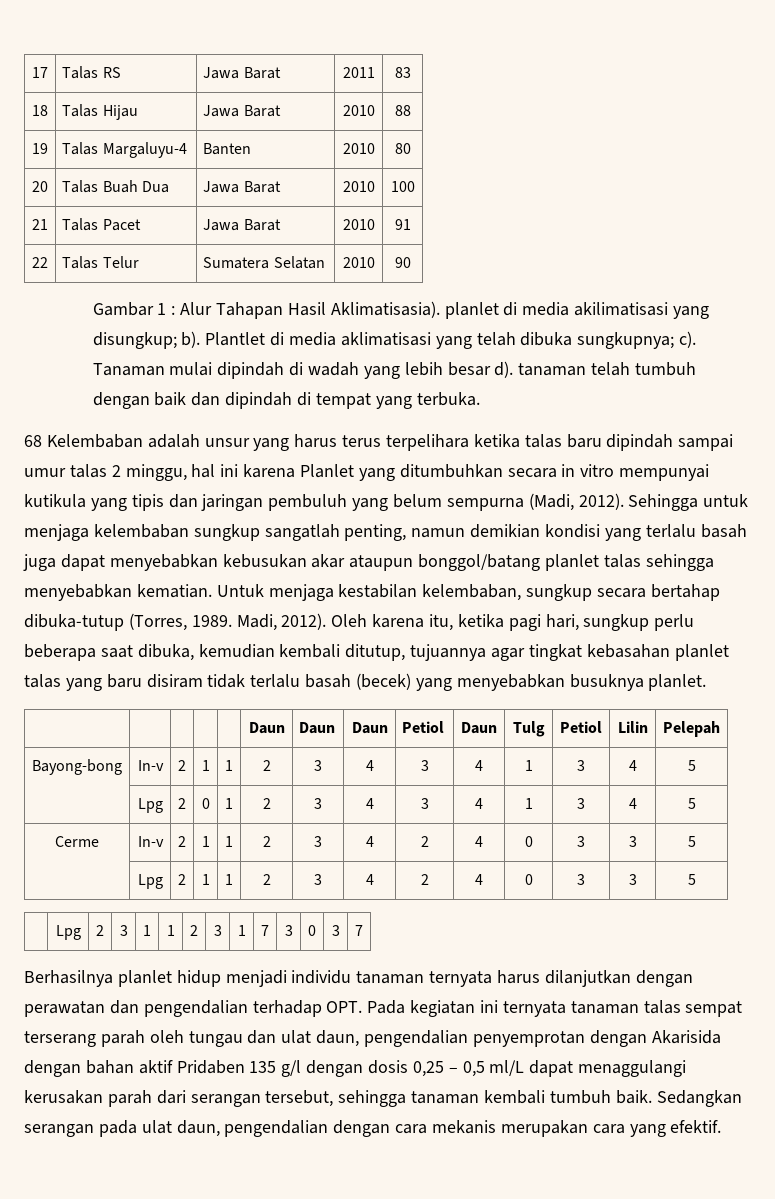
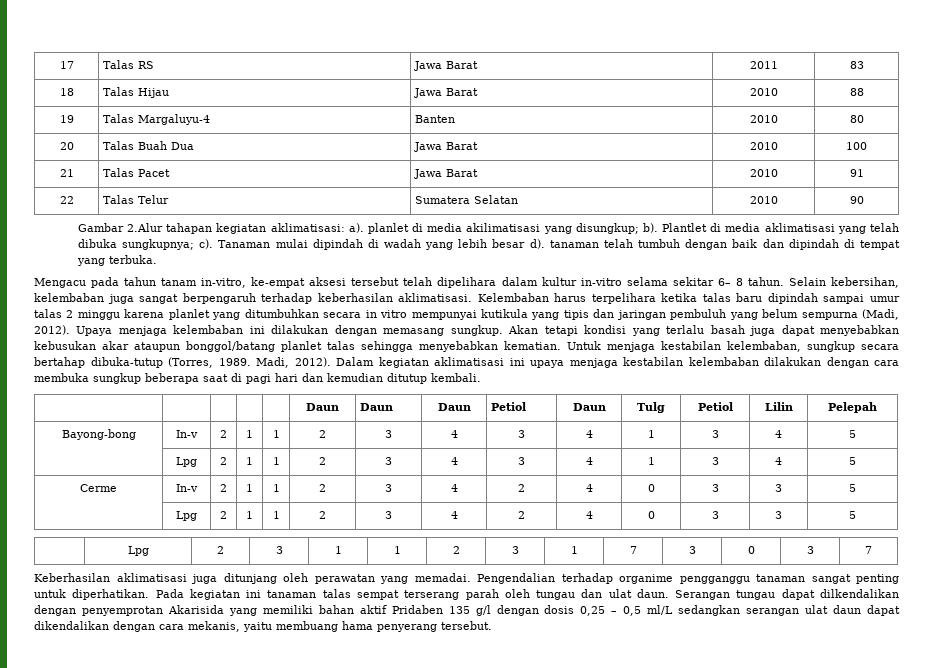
[157,301,440,319] 1 : Alur Tahapan Hasil Aklimatisasia). -> [127,223,364,234] 2.Alur tahapan kegiatan aklimatisasi: a).
[24,434,382,451] 68 Kelembaban adalah unsur yang harus terus -> [34,277,900,288] [34,293,587,304] Mengacu pada tahun tanam in-vitro, ke-empat aksesi tersebut telah dipelihara dalam kultur in-vitro selama sekitar 6– 8 tahun. Selain kebersihan, kelembaban juga sangat berpengaruh terhadap keberhasilan aklimatisasi. Kelembaban harus
[125,464,355,481] minggu, hal ini karena Planlet -> [77,309,210,320] minggu karena planlet
[628,494,749,511] [24,524,541,541] Sehingga untuk menjaga kelembaban sungkup sangatlah penting, namun demikian -> [76,325,578,336] Upaya menjaga kelembaban ini dilakukan dengan memasang sungkup. Akan tetapi
[331,614,695,631] [24,644,729,661] [24,673,707,691] Oleh karena itu, ketika pagi hari, sungkup perlu beberapa saat dibuka, kemudian kembali ditutup, tujuannya agar tingkat kebasahan planlet talas yang baru disiram tidak terlalu basah (becek) yang menyebabkan busuknya planlet. -> [336,357,899,368] [34,373,481,384] Dalam kegiatan aklimatisasi ini upaya menjaga kestabilan kelembaban dilakukan dengan cara membuka sungkup beberapa saat di pagi hari dan kemudian ditutup kembali.
[201,798,210,809] 0 -> [246,457,253,465] 1
[24,970,693,987] [24,1000,363,1017] Berhasilnya planlet hidup menjadi individu tanaman ternyata harus dilanjutkan dengan perawatan dan pengendalian terhadap OPT. -> [34,573,899,584] [34,589,150,600] Keberhasilan aklimatisasi juga ditunjang oleh perawatan yang memadai. Pengendalian terhadap organime pengganggu tanaman sangat penting untuk diperhatikan.
[502,1001,566,1017] ternyata -> (262, 594) none
[316,1030,721,1047] [24,1060,81,1077] daun, pengendalian penyemprotan dengan Akarisida dengan -> [636,589,900,600] [34,605,313,616] daun. Serangan tungau dapat dilkendalikan dengan penyemprotan Akarisida yang memiliki
[529,1060,687,1077] [24,1090,742,1107] [24,1120,722,1137] dapat menaggulangi kerusakan parah dari serangan tersebut, sehingga tanaman kembali tumbuh baik. Sedangkan serangan pada ulat daun, pengendalian dengan cara mekanis merupakan cara yang efektif. -> [678,605,901,616] [34,621,492,632] sedangkan serangan ulat daun dapat dikendalikan dengan cara mekanis, yaitu membuang hama penyerang tersebut.

